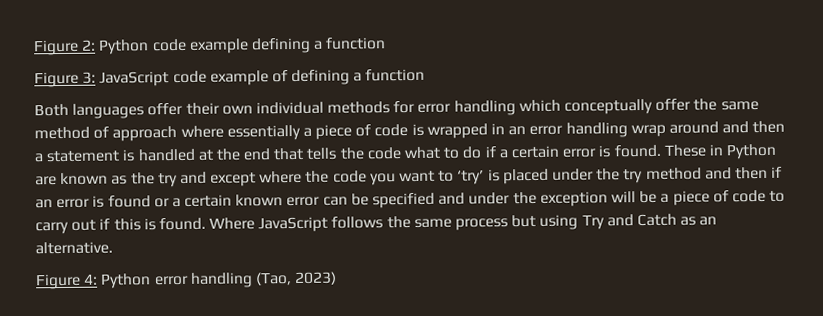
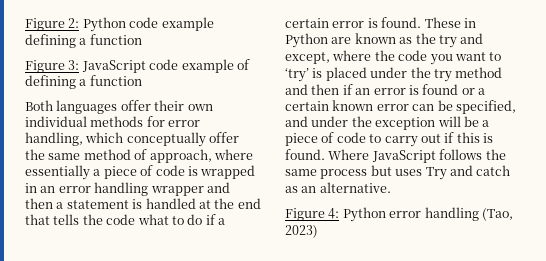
[453,100,516,116] handling -> [25,132,83,146] handling,
[112,125,178,142] approach -> [149,149,212,163] approach,
[630,121,719,138] wrap around -> [150,186,204,196] wrapper
[210,172,257,187] except -> [285,52,330,64] except,
[372,192,436,209] specified -> [455,100,516,114] specified,
[539,214,579,230] using -> [395,169,423,176] uses
[636,213,677,227] Catch -> [476,165,511,176] catch

